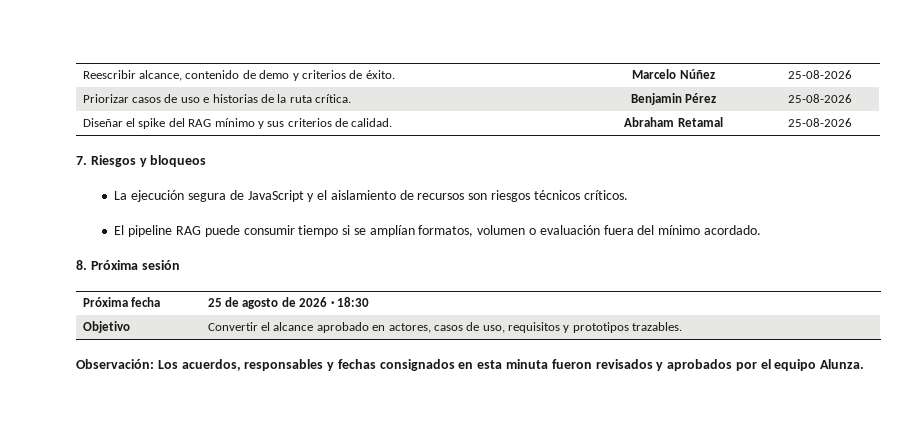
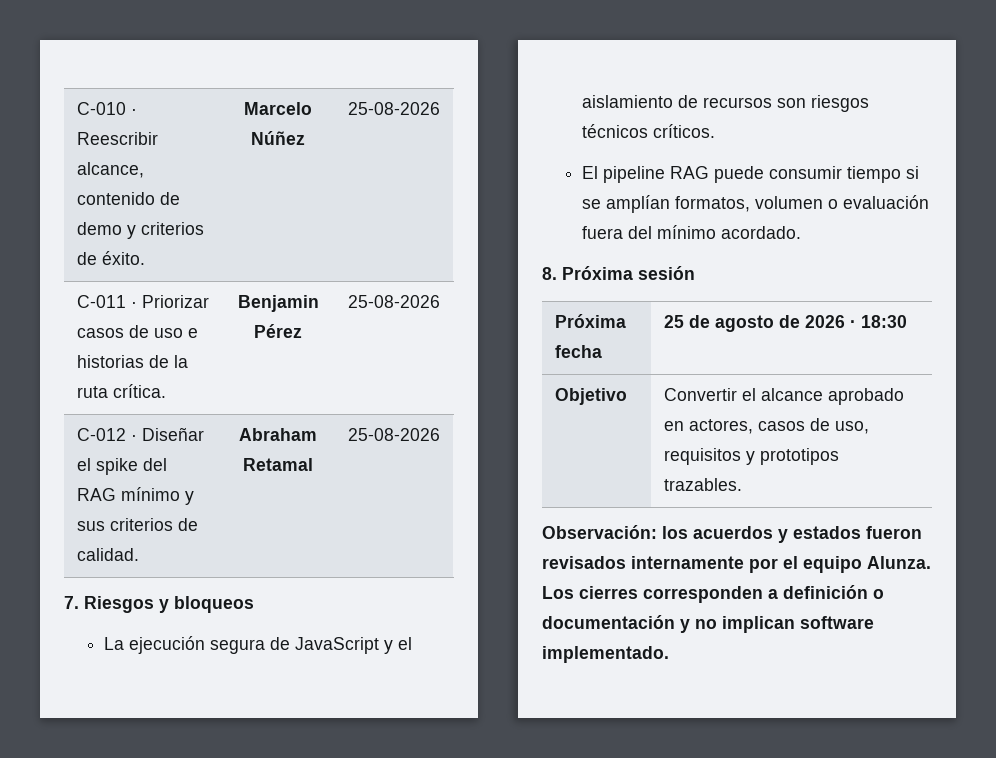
(82, 74) none -> [77,102,138,115] C-010 ·
(852, 74) none -> [77,295,138,308] C-011 ·
(852, 98) none -> [77,428,138,441] C-012 ·
[157,359,865,371] Los acuerdos, responsables y fechas consignados en esta minuta fueron revisados y aprobados por el equipo Alunza. -> [662,526,922,543] [542,556,931,573] [542,585,884,603] [542,615,874,633] [542,646,669,663] los acuerdos y estados fueron revisados internamente por el equipo Alunza. Los cierres corresponden a definición o documentación y no implican software implementado.

